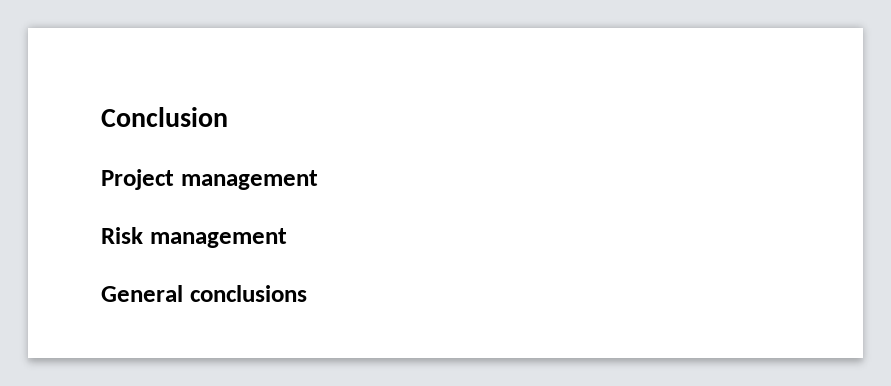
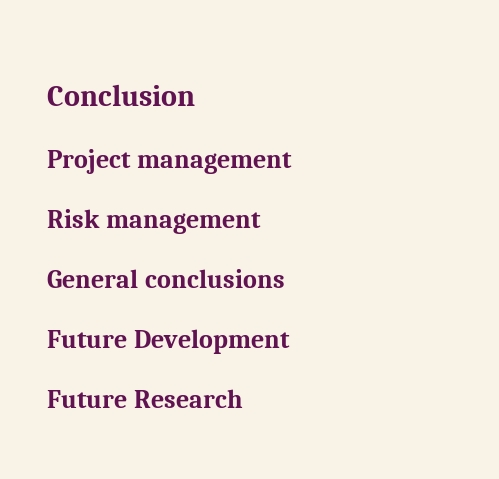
(307, 293) none -> [47,329,290,354] [47,389,243,408] // Future Development // Future Research

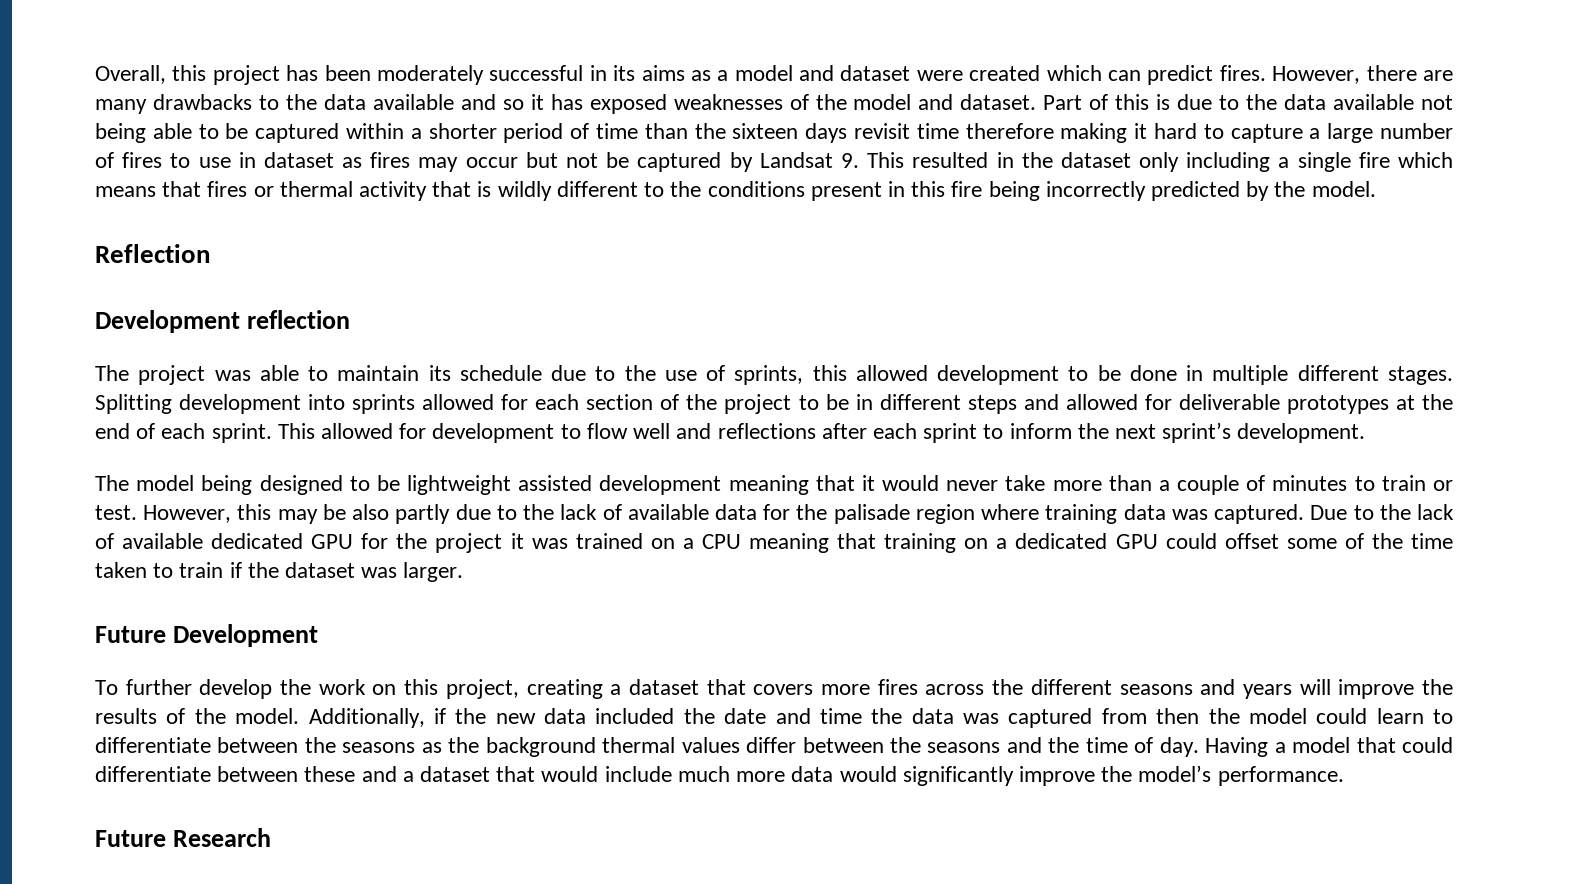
[47,84,195,106] [47,149,292,174] [47,209,261,234] [47,269,285,288] [47,329,290,354] Conclusion // Project management // Risk management // General conclusions // Future Development -> [95,65,1453,85] [95,94,1454,114] [95,123,1453,143] [95,152,1454,172] [95,181,1376,201] [95,244,210,263] [95,310,350,333] [95,365,1454,385] [95,394,1453,414] [95,422,1366,443] [95,475,1453,495] [95,504,1455,524] [95,533,1453,553] [95,562,464,582] [95,624,318,647] [95,679,1453,699] [95,708,1453,728] [95,737,1454,757] [95,765,1344,786] Overall, this project has been moderately successful in its aims as a model and dataset were created which can predict fires. However, there are many drawbacks to the data available and so it has exposed weaknesses of the model and dataset. Part of this is due to the data available not being able to be captured within a shorter period of time than the sixteen days revisit time therefore making it hard to capture a large number of fires to use in dataset as fires may occur but not be captured by Landsat 9. This resulted in the dataset only including a single fire which means that fires or thermal activity that is wildly different to the conditions present in this fire being incorrectly predicted by the model. // Reflection // Development reflection // The project was able to maintain its schedule due to the use of sprints, this allowed development to be done in multiple different stages. Splitting development into sprints allowed for each section of the project to be in different steps and allowed for deliverable prototypes at the end of each sprint. This allowed for development to flow well and reflections after each sprint to inform the next sprint’s development. // The model being designed to be lightweight assisted development meaning that it would never take more than a couple of minutes to train or test. However, this may be also partly due to the lack of available data for the palisade region where training data was captured. Due to the lack of available dedicated GPU for the project it was trained on a CPU meaning that training on a dedicated GPU could offset some of the time taken to train if the dataset was larger. // Future Development // To further develop the work on this project, creating a dataset that covers more fires across the different seasons and years will improve the results of the model. Additionally, if the new data included the date and time the data was captured from then the model could learn to differentiate between the seasons as the background thermal values differ between the seasons and the time of day. Having a model that could differentiate between these and a dataset that would include much more data would significantly improve the model’s performance.

